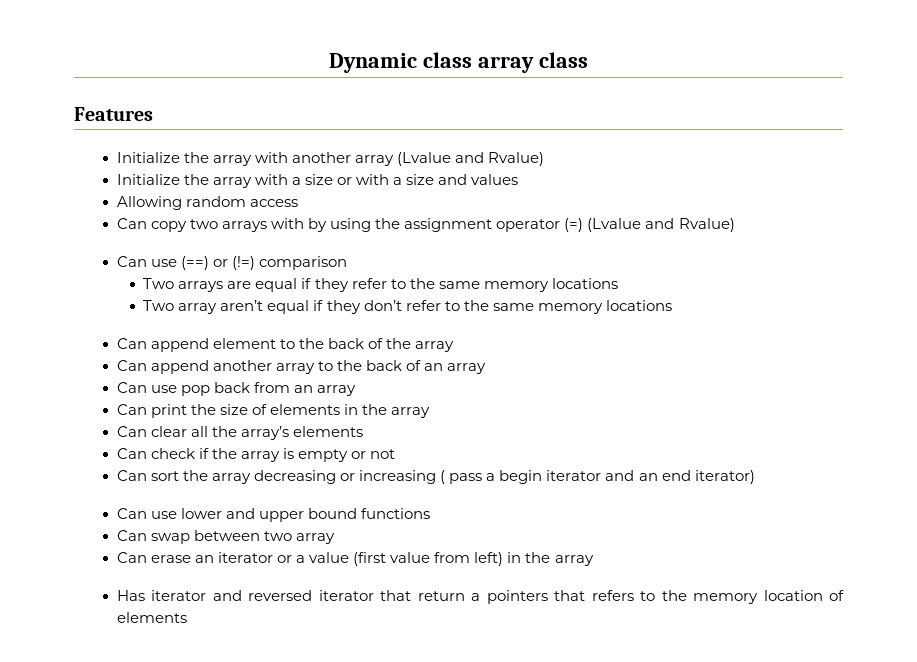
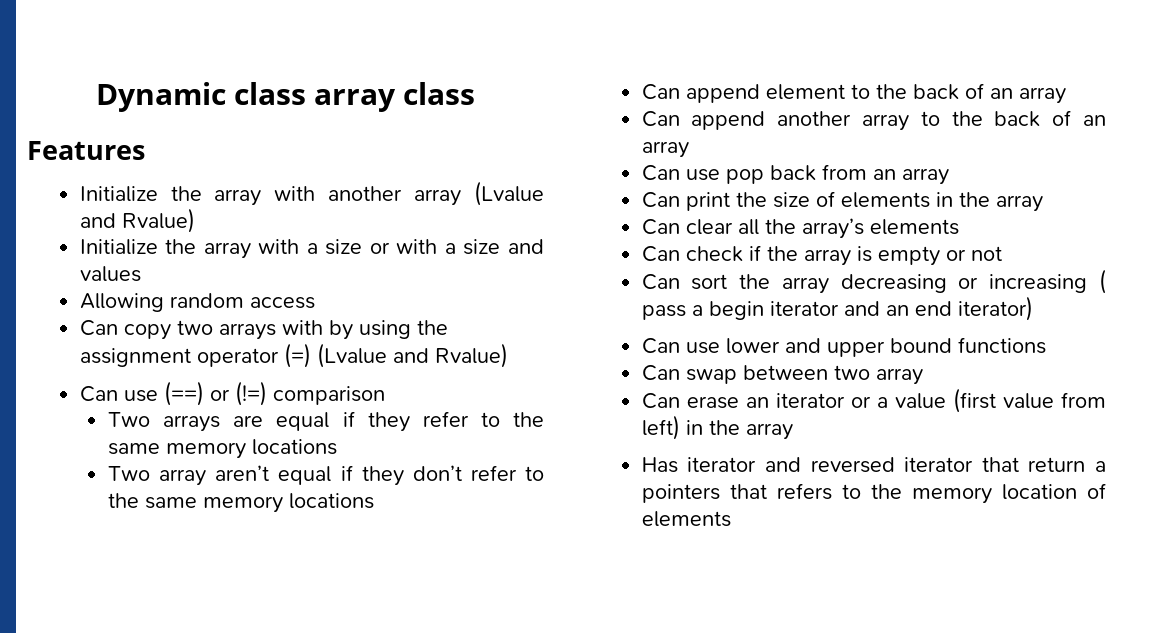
[386,338,412,349] the -> [989,88,1013,99] an

